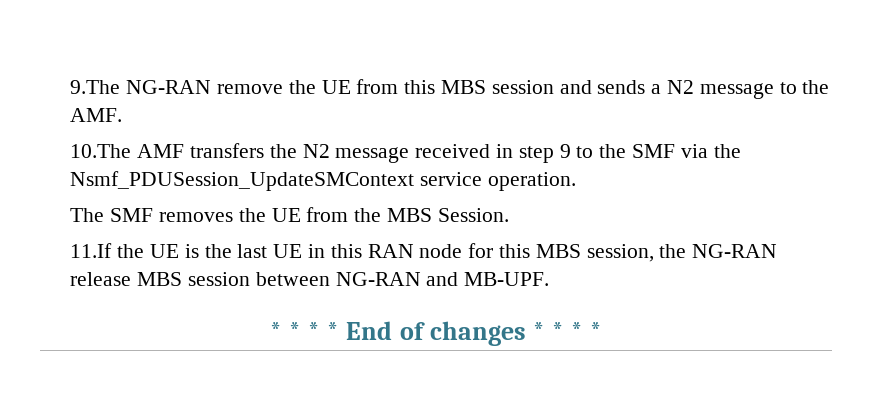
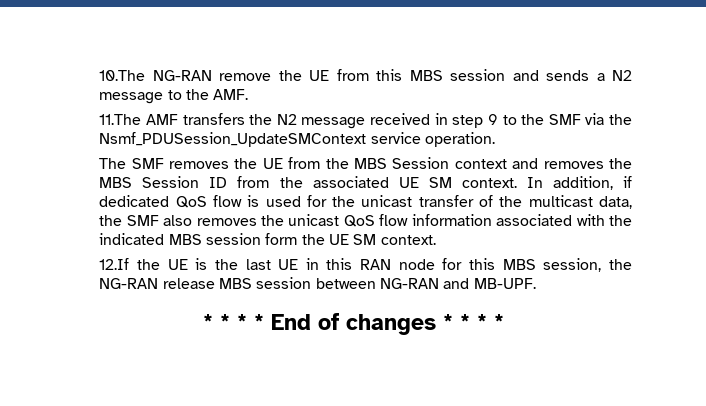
[70,80,121,94] 9.The -> [99,70,146,81] 10.The
[70,144,132,158] 10.The -> [99,114,142,125] 11.The
[437,208,509,222] [70,243,113,258] Session. // 11.If -> [392,157,632,169] [99,176,633,190] [99,195,632,209] [99,214,632,227] [99,233,436,245] [99,258,130,270] Session context and removes the MBS Session ID from the associated UE SM context. In addition, if dedicated QoS flow is used for the unicast transfer of the multicast data, the SMF also removes the unicast QoS flow information associated with the indicated MBS session form the UE SM context. // 12.If

